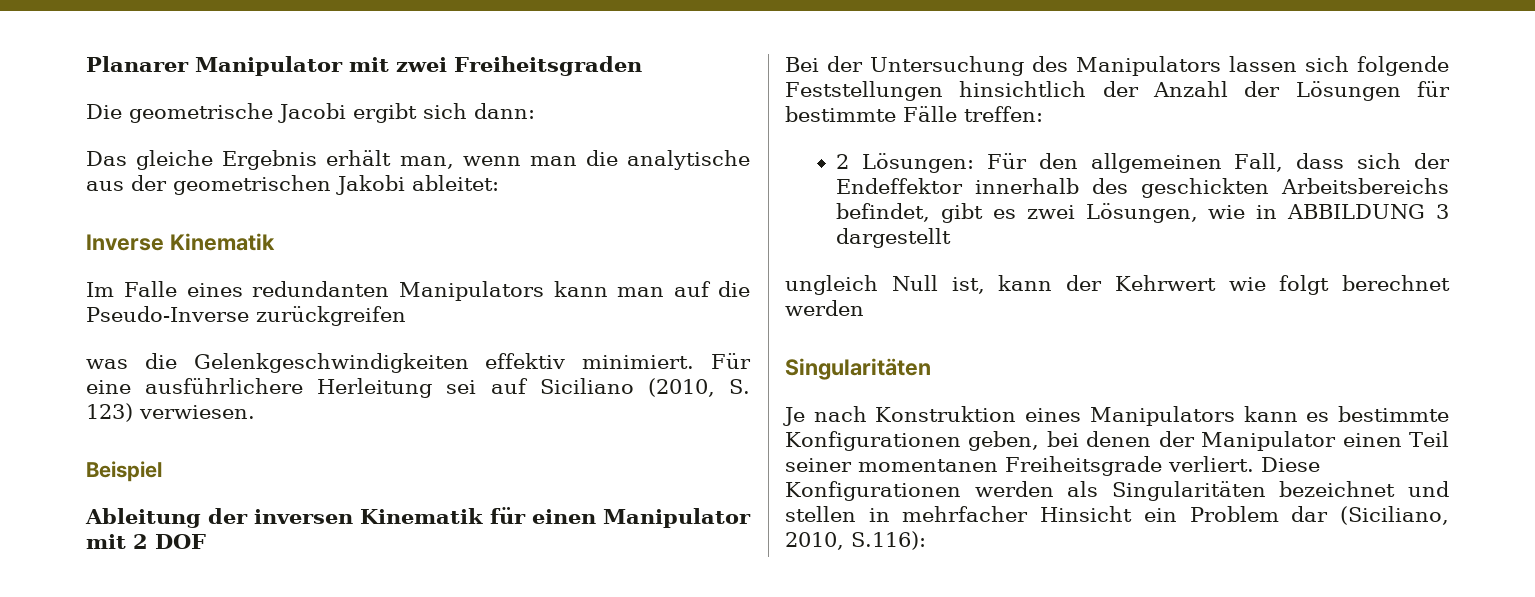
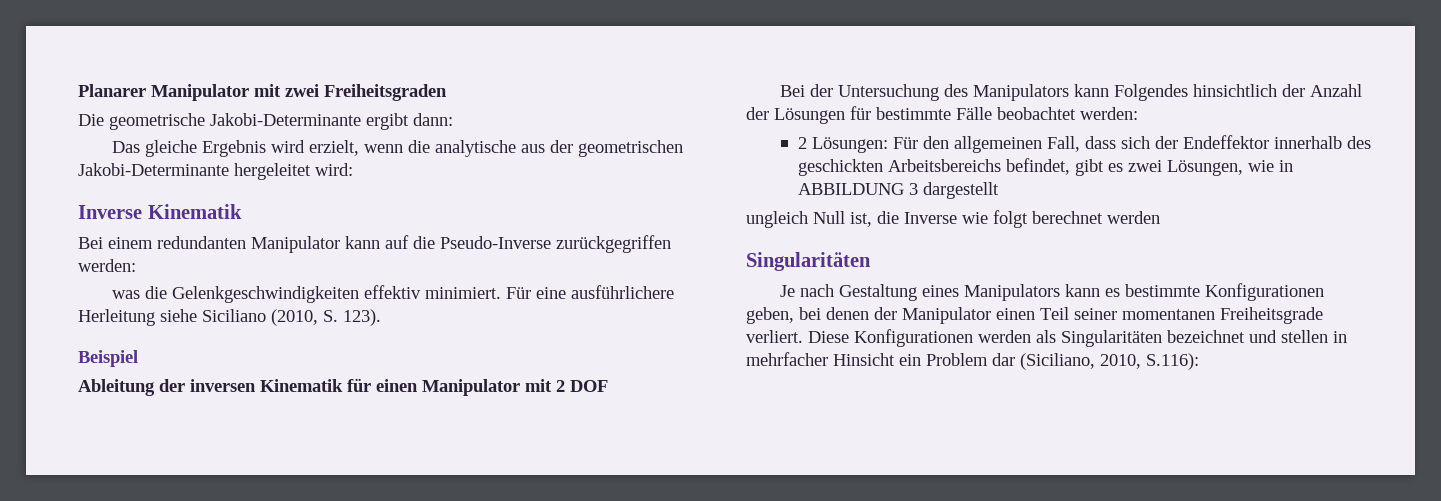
[278,103,467,123] Jacobi ergibt sich -> [210,113,409,130] Jakobi-Determinante ergibt
[326,150,577,169] erhält man, wenn man -> [271,140,404,156] wird erzielt, wenn
[336,175,499,195] Jakobi ableitet: -> [78,163,353,180] Jakobi-Determinante hergeleitet wird:
[86,281,664,301] Im Falle eines redundanten Manipulators kann man -> [78,236,380,253] Bei einem redundanten Manipulator kann
[256,306,406,326] zurückgreifen -> [556,235,671,253] [78,259,136,272] zurückgegriffen werden:
[446,378,528,394] sei auf -> [160,309,197,322] siehe
[86,403,255,422] 123) verwiesen. -> [343,309,381,326] 123).
[1229,56,1449,76] [785,81,943,101] lassen sich folgende Feststellungen -> [1074,84,1189,101] kann Folgendes
[963,106,1043,122] treffen: -> [997,107,1138,120] beobachtet werden:
[998,275,1216,291] kann der Kehrwert -> [877,211,957,224] die Inverse
[875,406,1017,422] Konstruktion -> [839,284,918,301] Gestaltung

